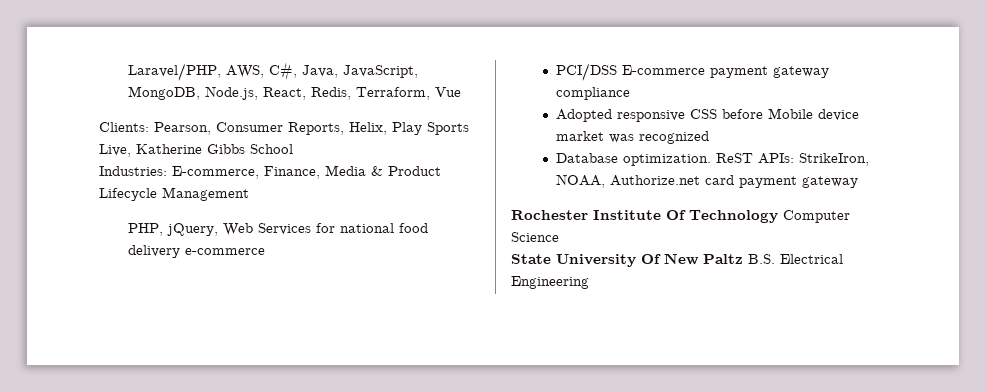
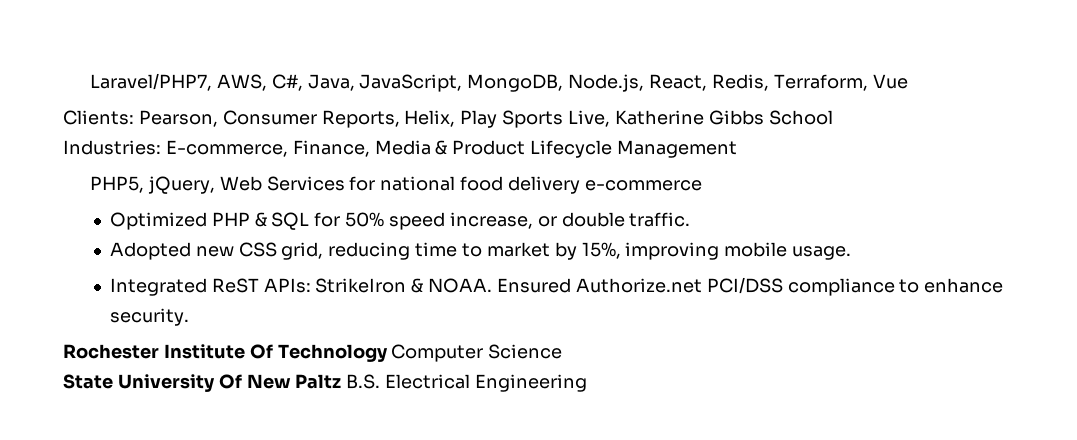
[127,63,221,81] Laravel/PHP, -> [90,73,213,91] Laravel/PHP7,
[127,223,163,236] PHP, -> [90,176,145,193] PHP5,
[555,63,829,81] [555,87,630,100] [555,108,859,122] [555,131,709,144] [555,153,869,166] [555,174,858,188] PCI/DSS E-commerce payment gateway compliance // Adopted responsive CSS before Mobile device market was recognized // Database optimization. ReST APIs: StrikeIron, NOAA, Authorize.net card payment gateway -> [109,212,691,230] [109,242,852,260] [109,277,1004,296] [109,308,189,326] Optimized PHP & SQL for 50% speed increase, or double traffic. // Adopted new CSS grid, reducing time to market by 15%, improving mobile usage. // Integrated ReST APIs: StrikeIron & NOAA. Ensured Authorize.net PCI/DSS compliance to enhance security.

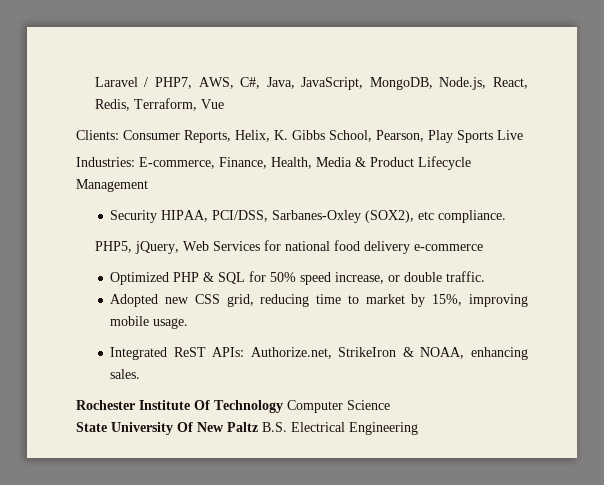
[90,73,213,91] Laravel/PHP7, -> [94,77,192,89] Laravel / PHP7,
[138,110,218,127] Pearson, -> (119, 135) none
[460,110,833,128] Play Sports Live, Katherine Gibbs School -> [274,130,523,143] K. Gibbs School, Pearson, Play Sports Live
(370, 148) none -> [271,157,312,169] Health,
(738, 149) none -> [110,210,507,223] // Security HIPAA, PCI/DSS, Sarbanes-Oxley (SOX2), etc compliance.
(311, 285) none -> [250,347,332,359] Authorize.net,
[428,277,1004,296] [109,308,189,326] NOAA. Ensured Authorize.net PCI/DSS compliance to enhance security. -> [420,347,528,360] [110,369,141,379] NOAA, enhancing sales.

